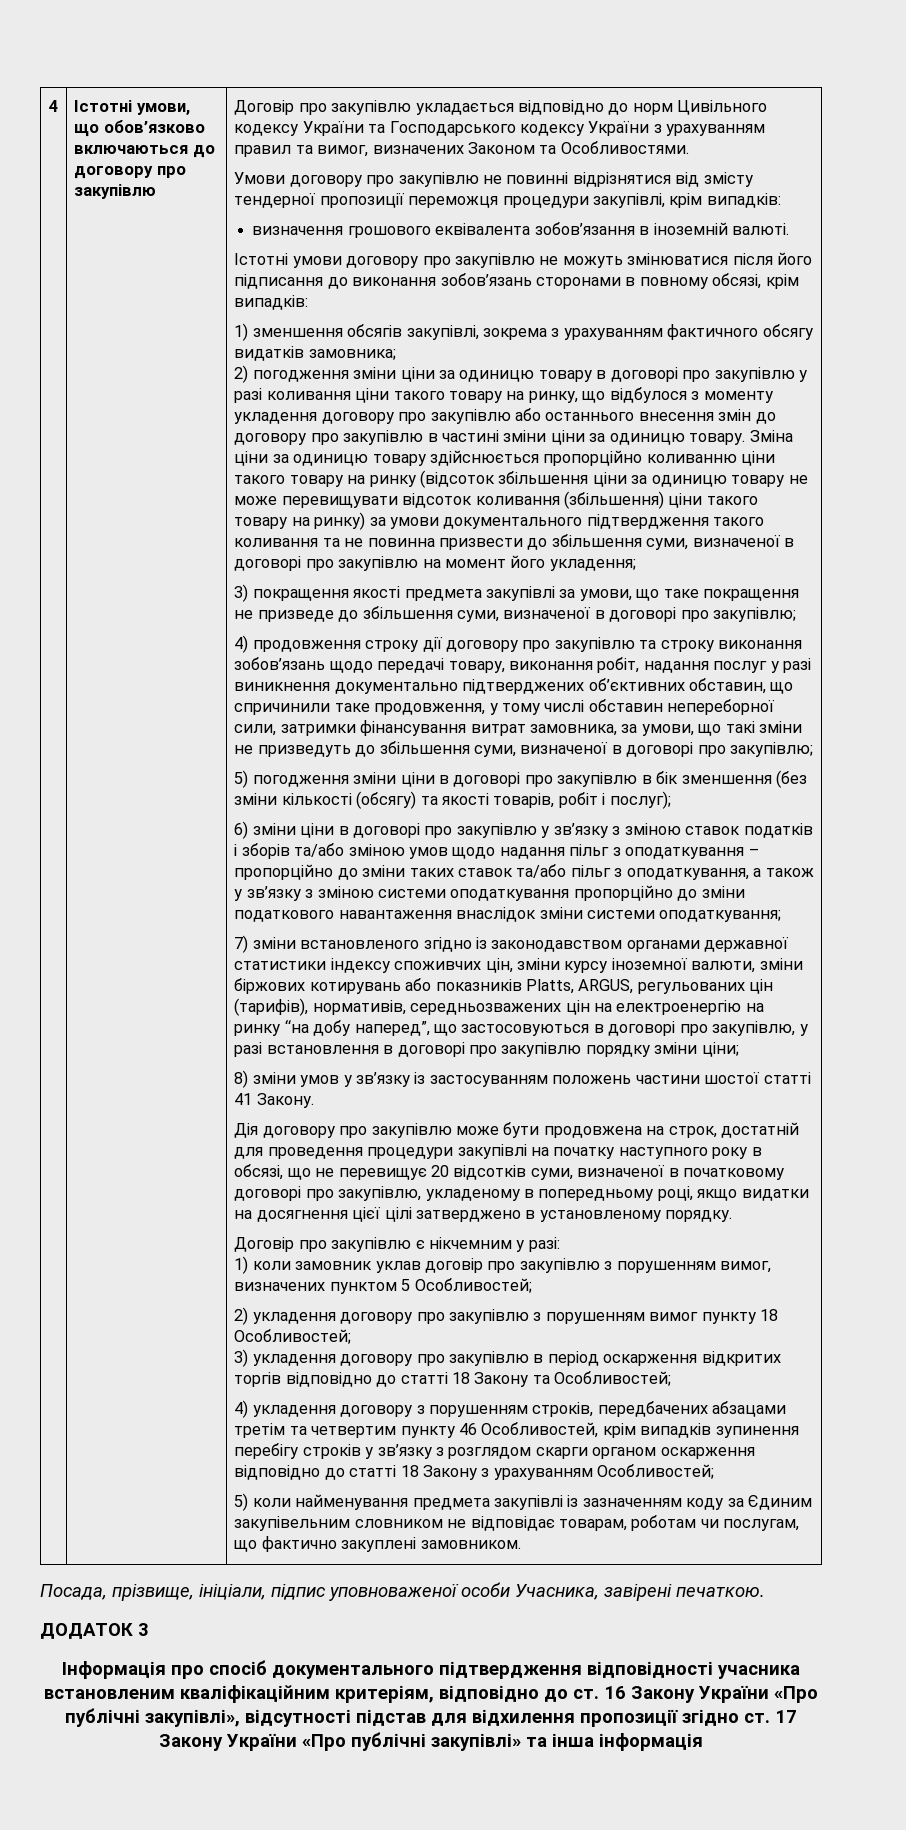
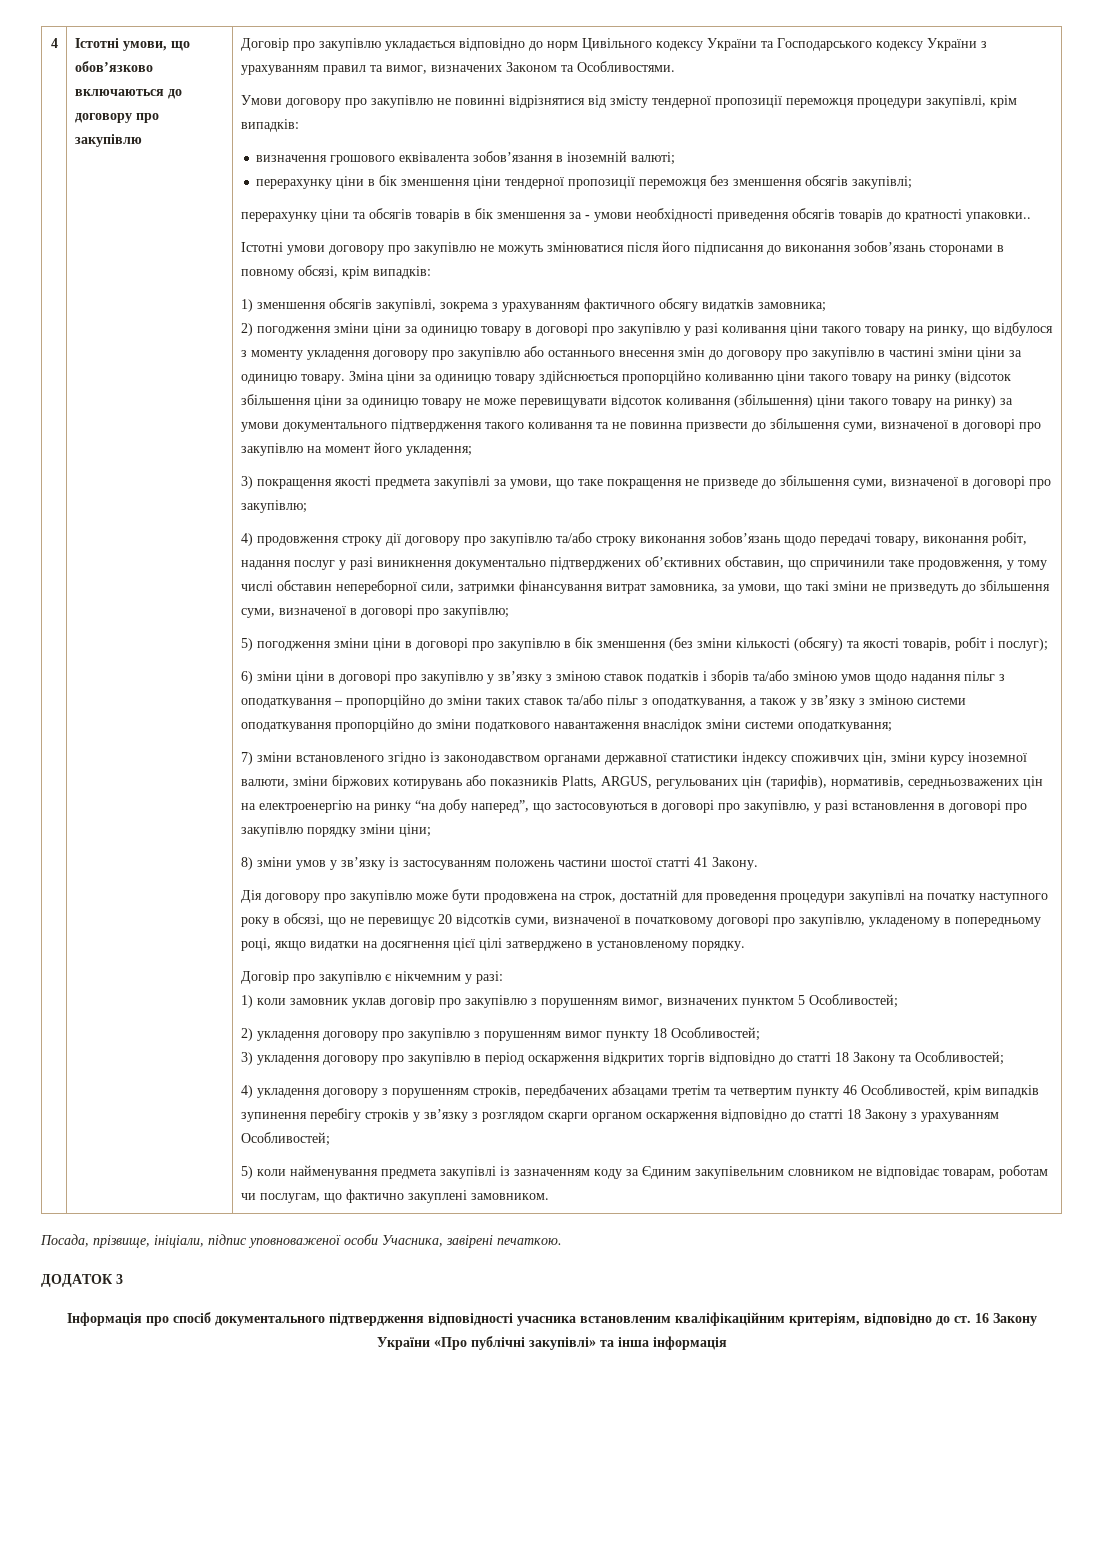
[732,223,790,235] валюті. -> [631,152,676,165] [256,175,913,189] [240,208,1031,222] валюті; // перерахунку ціни в бік зменшення ціни тендерної пропозиції переможця без зменшення обсягів закупівлі; // перерахунку ціни та обсягів товарів в бік зменшення за - умови необхідності приведення обсягів товарів до кратності упаковки..
[639,640,657,649] та -> [555,532,592,543] та/або
[145,1709,797,1727] [159,1732,426,1751] закупівлі», відсутності підстав для відхилення пропозиції згідно ст. 17 Закону України «Про публічні -> (525, 1343) none

